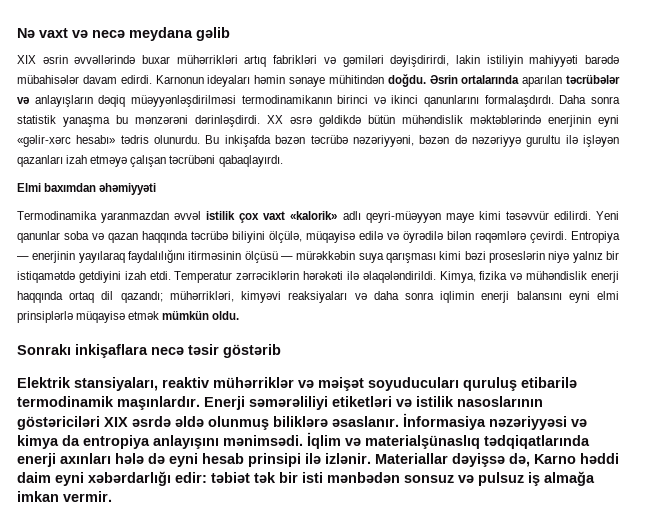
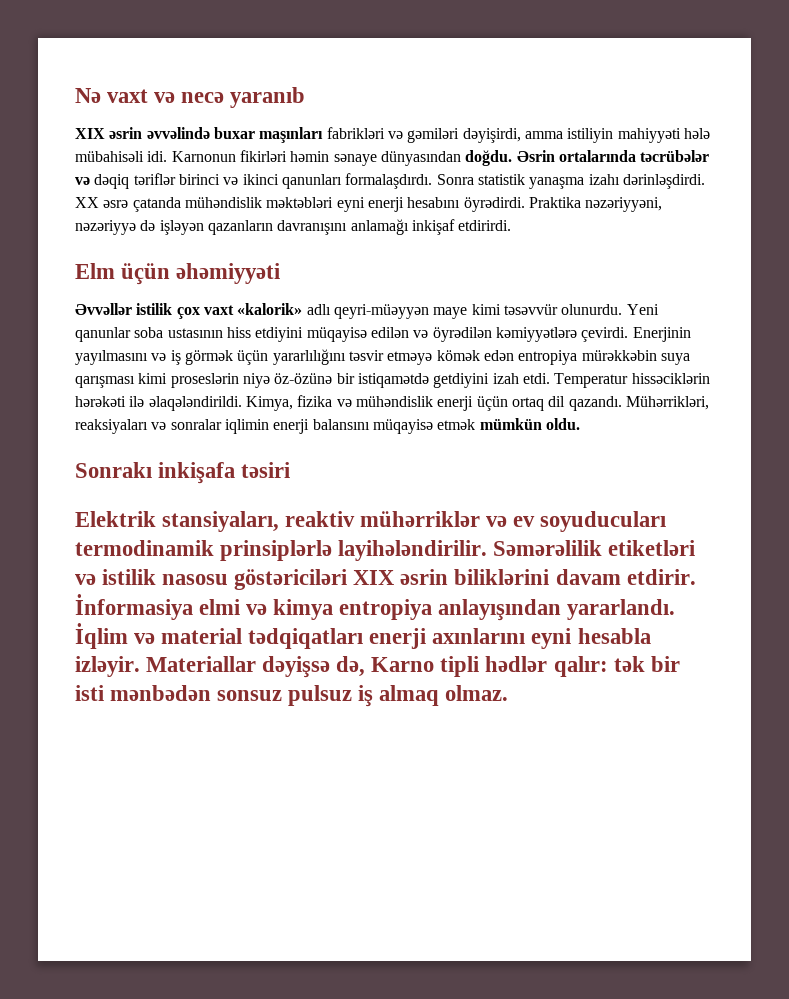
[129,27,230,41] [17,55,619,67] [17,75,251,87] meydana gəlib // XIX əsrin əvvəllərində buxar mühərrikləri artıq fabrikləri və gəmiləri dəyişdirirdi, lakin istiliyin mahiyyəti barədə mübahisələr davam edirdi. Karnonun ideyaları -> [230,87,306,108] [75,127,710,143] [75,150,287,162] yaranıb // XIX əsrin əvvəlində buxar maşınları fabrikləri və gəmiləri dəyişirdi, amma istiliyin mahiyyəti hələ mübahisəli idi. Karnonun fikirləri
[328,75,384,84] mühitindən -> [380,151,461,166] dünyasından
[522,75,563,87] aparılan -> (636, 156) none
[34,95,620,107] [17,115,619,127] [17,135,619,147] [17,155,283,167] [17,183,157,195] [17,211,202,223] anlayışların dəqiq müəyyənləşdirilməsi termodinamikanın birinci və ikinci qanunlarını formalaşdırdı. Daha sonra statistik yanaşma bu mənzərəni dərinləşdirdi. XX əsrə gəldikdə bütün mühəndislik məktəblərində enerjinin eyni «gəlir-xərc hesabı» tədris olunurdu. Bu inkişafda bəzən təcrübə nəzəriyyəni, bəzən də nəzəriyyə gurultu ilə işləyən qazanları izah etməyə çalışan təcrübəni qabaqlayırdı. // Elmi baxımdan əhəmiyyəti // Termodinamika yaranmazdan əvvəl -> [94,173,705,189] [75,197,663,212] [75,219,512,235] [75,263,281,285] [75,303,132,315] dəqiq təriflər birinci və ikinci qanunları formalaşdırdı. Sonra statistik yanaşma izahı dərinləşdirdi. XX əsrə çatanda mühəndislik məktəbləri eyni enerji hesabını öyrədirdi. Praktika nəzəriyyəni, nəzəriyyə də işləyən qazanların davranışını anlamağı inkişaf etdirirdi. // Elm üçün əhəmiyyəti // Əvvəllər
[553,211,591,220] edilirdi. -> [561,304,623,315] olunurdu.
[92,231,620,243] [17,249,293,263] və qazan haqqında təcrübə biliyini ölçülə, müqayisə edilə və öyrədilə bilən rəqəmlərə çevirdi. Entropiya — enerjinin yayılaraq faydalılığını itirməsinin ölçüsü — -> [167,327,691,342] [75,349,578,365] ustasının hiss etdiyini müqayisə edilən və öyrədilən kəmiyyətlərə çevirdi. Enerjinin yayılmasını və iş görmək üçün yararlılığını təsvir etməyə kömək edən entropiya
[464,251,486,260] bəzi -> (168, 378) none
[572,251,603,263] yalnız -> [274,373,333,384] öz-özünə
[236,271,300,280] zərrəciklərin -> [631,373,710,384] hissəciklərin
[17,291,63,303] haqqında -> [476,396,508,411] üçün
[120,291,619,303] [17,311,73,323] qazandı; mühərrikləri, kimyəvi reaksiyaları və daha sonra iqlimin enerji balansını eyni elmi prinsiplərlə -> [568,396,709,411] [75,419,370,434] qazandı. Mühərrikləri, reaksiyaları və sonralar iqlimin enerji balansını
[75,344,281,358] inkişaflara necə təsir göstərib -> [158,462,291,484] inkişafa təsiri
[318,377,577,391] [17,396,328,410] məişət soyuducuları quruluş etibarilə termodinamik maşınlardır. Enerji səmərəliliyi -> [513,511,667,532] [75,540,603,561] ev soyuducuları termodinamik prinsiplərlə layihələndirilir. Səmərəlilik
[457,396,543,407] nasoslarının -> [162,574,229,585] nasosu
[132,413,587,430] [17,432,590,449] [17,453,619,467] [17,471,250,486] əsrdə əldə olunmuş biliklərə əsaslanır. İnformasiya nəzəriyyəsi və kimya da entropiya anlayışını mənimsədi. İqlim və materialşünaslıq tədqiqatlarında enerji axınları hələ də eyni hesab prinsipi ilə izlənir. Materiallar dəyişsə də, Karno həddi daim eyni xəbərdarlığı edir: təbiət -> [400,569,696,585] [75,594,676,621] [75,623,651,649] [75,656,608,678] əsrin biliklərini davam etdirir. İnformasiya elmi və kimya entropiya anlayışından yararlandı. İqlim və material tədqiqatları enerji axınlarını eyni hesabla izləyir. Materiallar dəyişsə də, Karno tipli hədlər qalır:
[458,475,474,483] və -> (283, 695) none
[544,471,595,486] [17,491,112,502] almağa imkan vermir. -> [379,685,509,706] almaq olmaz.

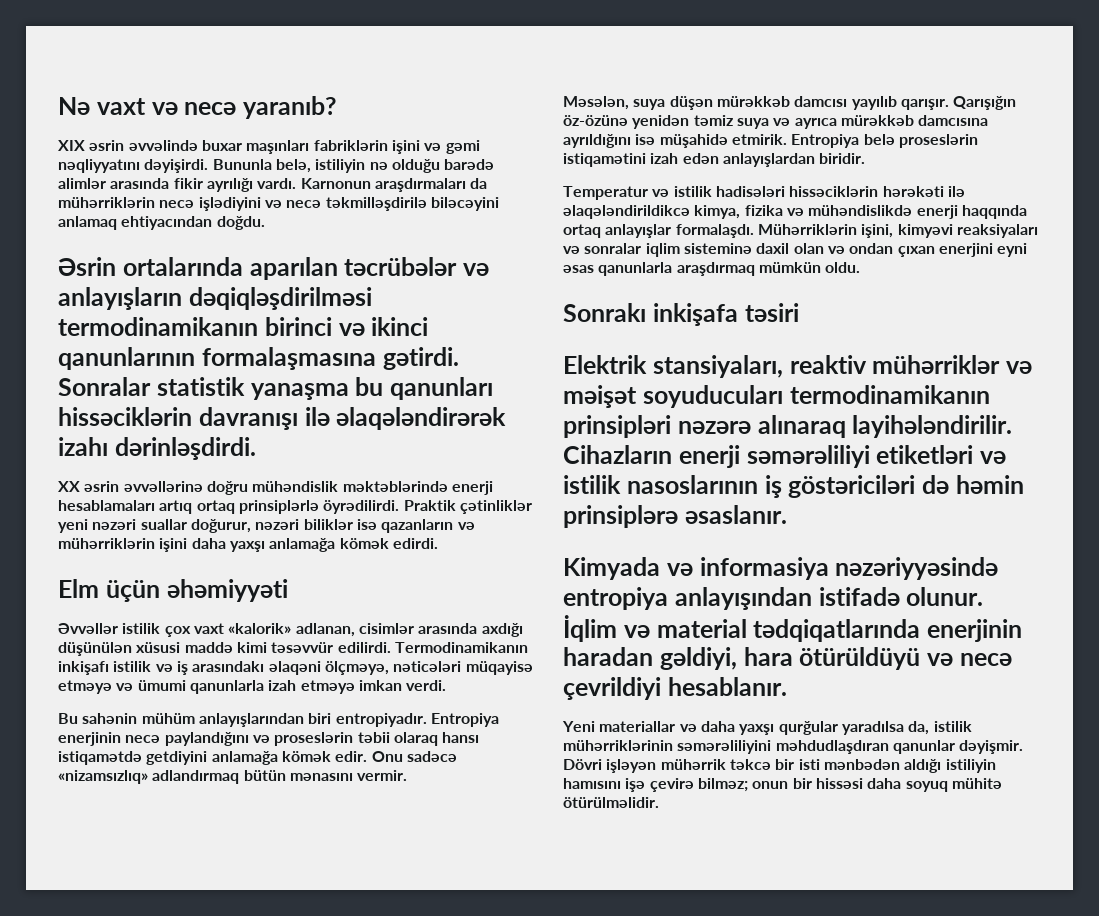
[230,87,306,108] yaranıb -> [243,96,337,119] yaranıb?
[326,127,710,143] [75,150,461,166] fabrikləri və gəmiləri dəyişirdi, amma istiliyin mahiyyəti hələ mübahisəli idi. Karnonun fikirləri həmin sənaye dünyasından -> [313,140,480,154] [58,159,495,173] [58,178,488,192] [58,197,499,211] [58,216,213,230] fabriklərin işini və gəmi nəqliyyatını dəyişirdi. Bununla belə, istiliyin nə olduğu barədə alimlər arasında fikir ayrılığı vardı. Karnonun araşdırmaları da mühərriklərin necə işlədiyini və necə təkmilləşdirilə biləcəyini anlamaq ehtiyacından
(513, 158) none -> (265, 223) //
(636, 156) none -> [249,257,338,280] aparılan
[94,173,705,189] [75,197,663,212] [75,219,512,235] dəqiq təriflər birinci və ikinci qanunları formalaşdırdı. Sonra statistik yanaşma izahı dərinləşdirdi. XX əsrə çatanda mühəndislik məktəbləri eyni enerji hesabını öyrədirdi. Praktika nəzəriyyəni, nəzəriyyə də işləyən qazanların davranışını anlamağı inkişaf etdirirdi. -> [58,287,372,310] [58,317,429,336] [58,347,459,370] [58,377,493,400] [58,407,507,430] [58,437,256,460] [58,481,493,495] [58,500,532,514] [58,519,475,533] [58,538,438,552] anlayışların dəqiqləşdirilməsi termodinamikanın birinci və ikinci qanunlarının formalaşmasına gətirdi. Sonralar statistik yanaşma bu qanunları hissəciklərin davranışı ilə əlaqələndirərək izahı dərinləşdirdi. // XX əsrin əvvəllərinə doğru mühəndislik məktəblərində enerji hesablamaları artıq ortaq prinsiplərlə öyrədilirdi. Praktik çətinliklər yeni nəzəri suallar doğurur, nəzəri biliklər isə qazanların və mühərriklərin işini daha yaxşı anlamağa kömək edirdi.
[306,304,659,319] [75,327,691,342] [75,349,690,365] [75,373,710,388] [75,395,709,411] [75,419,476,434] adlı qeyri-müəyyən maye kimi təsəvvür olunurdu. Yeni qanunlar soba ustasının hiss etdiyini müqayisə edilən və öyrədilən kəmiyyətlərə çevirdi. Enerjinin yayılmasını və iş görmək üçün yararlılığını təsvir etməyə kömək edən entropiya mürəkkəbin suya qarışması kimi proseslərin niyə öz-özünə bir istiqamətdə getdiyini izah etdi. Temperatur hissəciklərin hərəkəti ilə əlaqələndirildi. Kimya, fizika və mühəndislik enerji üçün ortaq dil qazandı. Mühərrikləri, reaksiyaları və sonralar iqlimin enerji balansını müqayisə etmək -> [295,623,523,637] [58,642,528,656] [58,661,533,675] [58,680,447,694] [58,713,499,727] [58,732,480,746] [58,751,457,765] [58,770,408,784] [563,96,1017,110] [563,115,989,129] [563,134,978,148] [563,153,866,167] [563,186,965,200] [563,205,1027,219] [563,224,1038,238] [563,243,1028,257] [563,262,755,276] adlanan, cisimlər arasında axdığı düşünülən xüsusi maddə kimi təsəvvür edilirdi. Termodinamikanın inkişafı istilik və iş arasındakı əlaqəni ölçməyə, nəticələri müqayisə etməyə və ümumi qanunlarla izah etməyə imkan verdi. // Bu sahənin mühüm anlayışlarından biri entropiyadır. Entropiya enerjinin necə paylandığını və proseslərin təbii olaraq hansı istiqamətdə getdiyini anlamağa kömək edir. Onu sadəcə «nizamsızlıq» adlandırmaq bütün mənasını vermir. // Məsələn, suya düşən mürəkkəb damcısı yayılıb qarışır. Qarışığın öz-özünə yenidən təmiz suya və ayrıca mürəkkəb damcısına ayrıldığını isə müşahidə etmirik. Entropiya belə proseslərin istiqamətini izah edən anlayışlardan biridir. // Temperatur və istilik hadisələri hissəciklərin hərəkəti ilə əlaqələndirildikcə kimya, fizika və mühəndislikdə enerji haqqında ortaq anlayışlar formalaşdı. Mühərriklərin işini, kimyəvi reaksiyaları və sonralar iqlim sisteminə daxil olan və ondan çıxan enerjini eyni əsas qanunlarla araşdırmaq
[513,511,667,532] [75,540,696,561] [75,569,696,590] [75,594,676,621] [75,623,651,649] [75,656,680,678] [75,685,509,707] ev soyuducuları termodinamik prinsiplərlə layihələndirilir. Səmərəlilik etiketləri və istilik nasosu göstəriciləri XIX əsrin biliklərini davam etdirir. İnformasiya elmi və kimya entropiya anlayışından yararlandı. İqlim və material tədqiqatları enerji axınlarını eyni hesabla izləyir. Materiallar dəyişsə də, Karno tipli hədlər qalır: tək bir isti mənbədən sonsuz pulsuz iş almaq olmaz. -> [563,385,990,408] [563,415,1013,438] [563,445,1006,468] [563,475,1024,498] [563,505,787,528] [563,557,999,580] [563,587,984,610] [563,615,1022,642] [563,647,1012,670] [563,677,787,700] [562,721,972,735] [563,740,1024,754] [563,759,996,773] [563,778,1002,792] [563,797,659,808] məişət soyuducuları termodinamikanın prinsipləri nəzərə alınaraq layihələndirilir. Cihazların enerji səmərəliliyi etiketləri və istilik nasoslarının iş göstəriciləri də həmin prinsiplərə əsaslanır. // Kimyada və informasiya nəzəriyyəsində entropiya anlayışından istifadə olunur. İqlim və material tədqiqatlarında enerjinin haradan gəldiyi, hara ötürüldüyü və necə çevrildiyi hesablanır. // Yeni materiallar və daha yaxşı qurğular yaradılsa da, istilik mühərriklərinin səmərəliliyini məhdudlaşdıran qanunlar dəyişmir. Dövri işləyən mühərrik təkcə bir isti mənbədən aldığı istiliyin hamısını işə çevirə bilməz; onun bir hissəsi daha soyuq mühitə ötürülməlidir.

